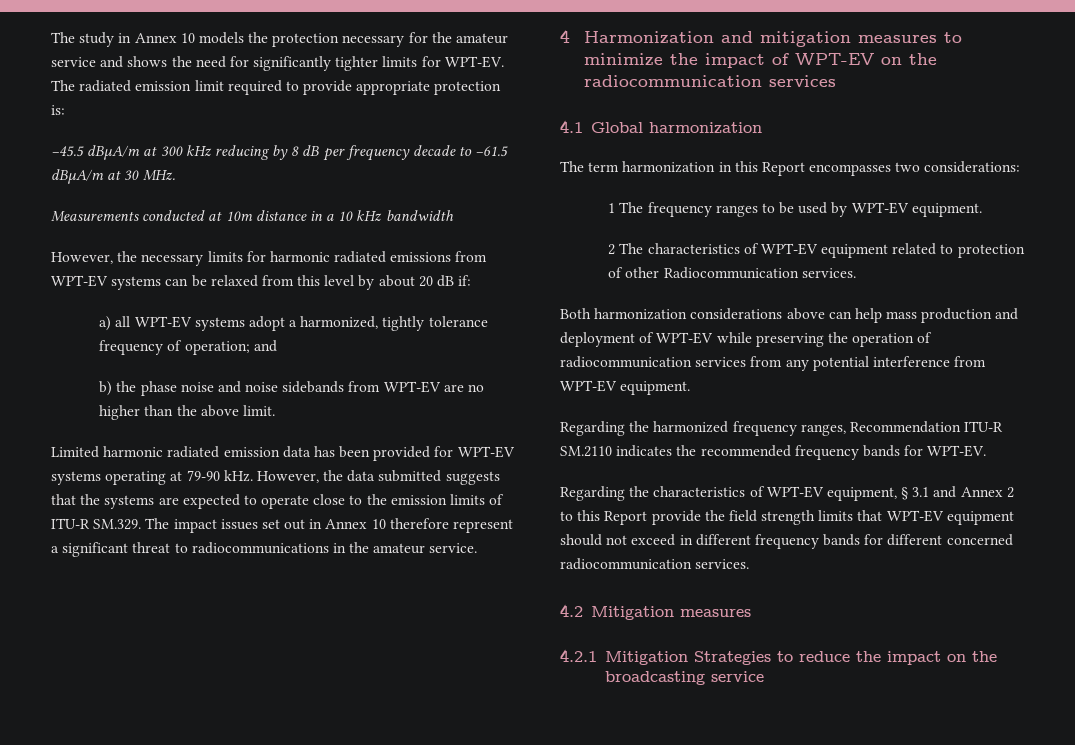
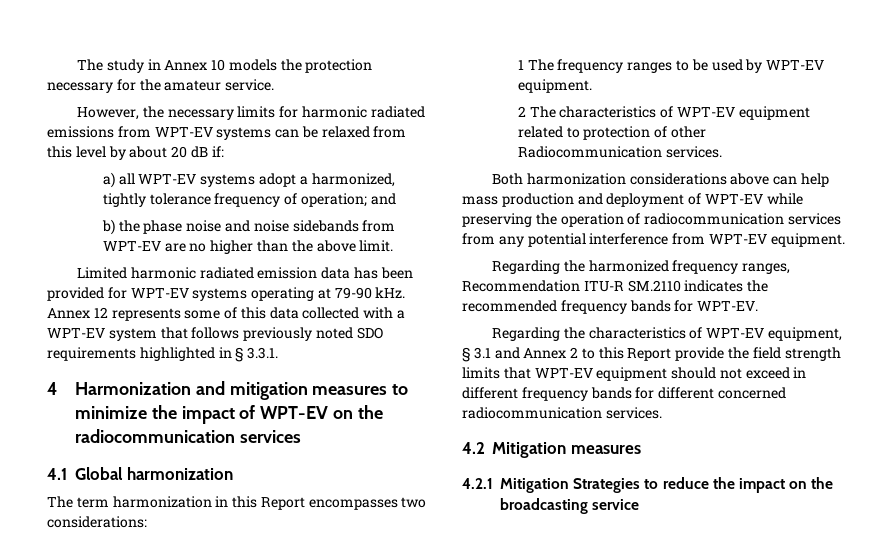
[51,56,504,71] [51,80,502,95] [51,105,65,115] [51,145,509,161] [51,169,175,184] [51,210,454,222] service and shows the need for significantly tighter limits for WPT-EV. The radiated emission limit required to provide appropriate protection is: // −45.5 dBµA/m at 300 kHz reducing by 8 dB per frequency decade to −61.5 dBµA/m at 30 MHz. // Measurements conducted at 10m distance in a 10 kHz bandwidth -> [225,79,275,91] service.
[256,470,500,485] [51,494,505,509] [51,518,514,533] [51,542,478,557] However, the data submitted suggests that the systems are expected to operate close to the emission limits of ITU-R SM.329. The impact issues set out in Annex 10 therefore represent a significant threat to radiocommunications in the amateur service. -> [47,307,406,321] [47,327,383,341] [47,347,279,362] Annex 12 represents some of this data collected with a WPT-EV system that follows previously noted SDO requirements highlighted in § 3.3.1.

